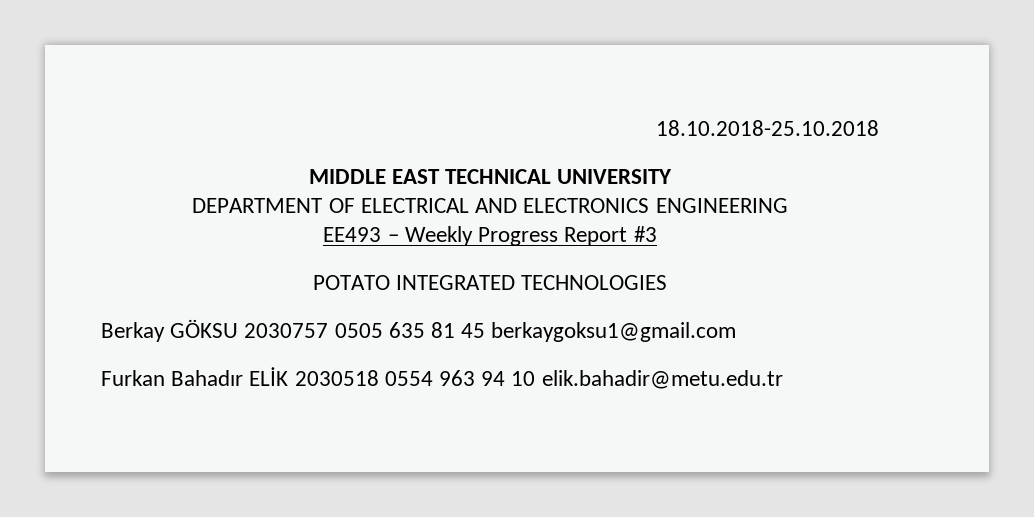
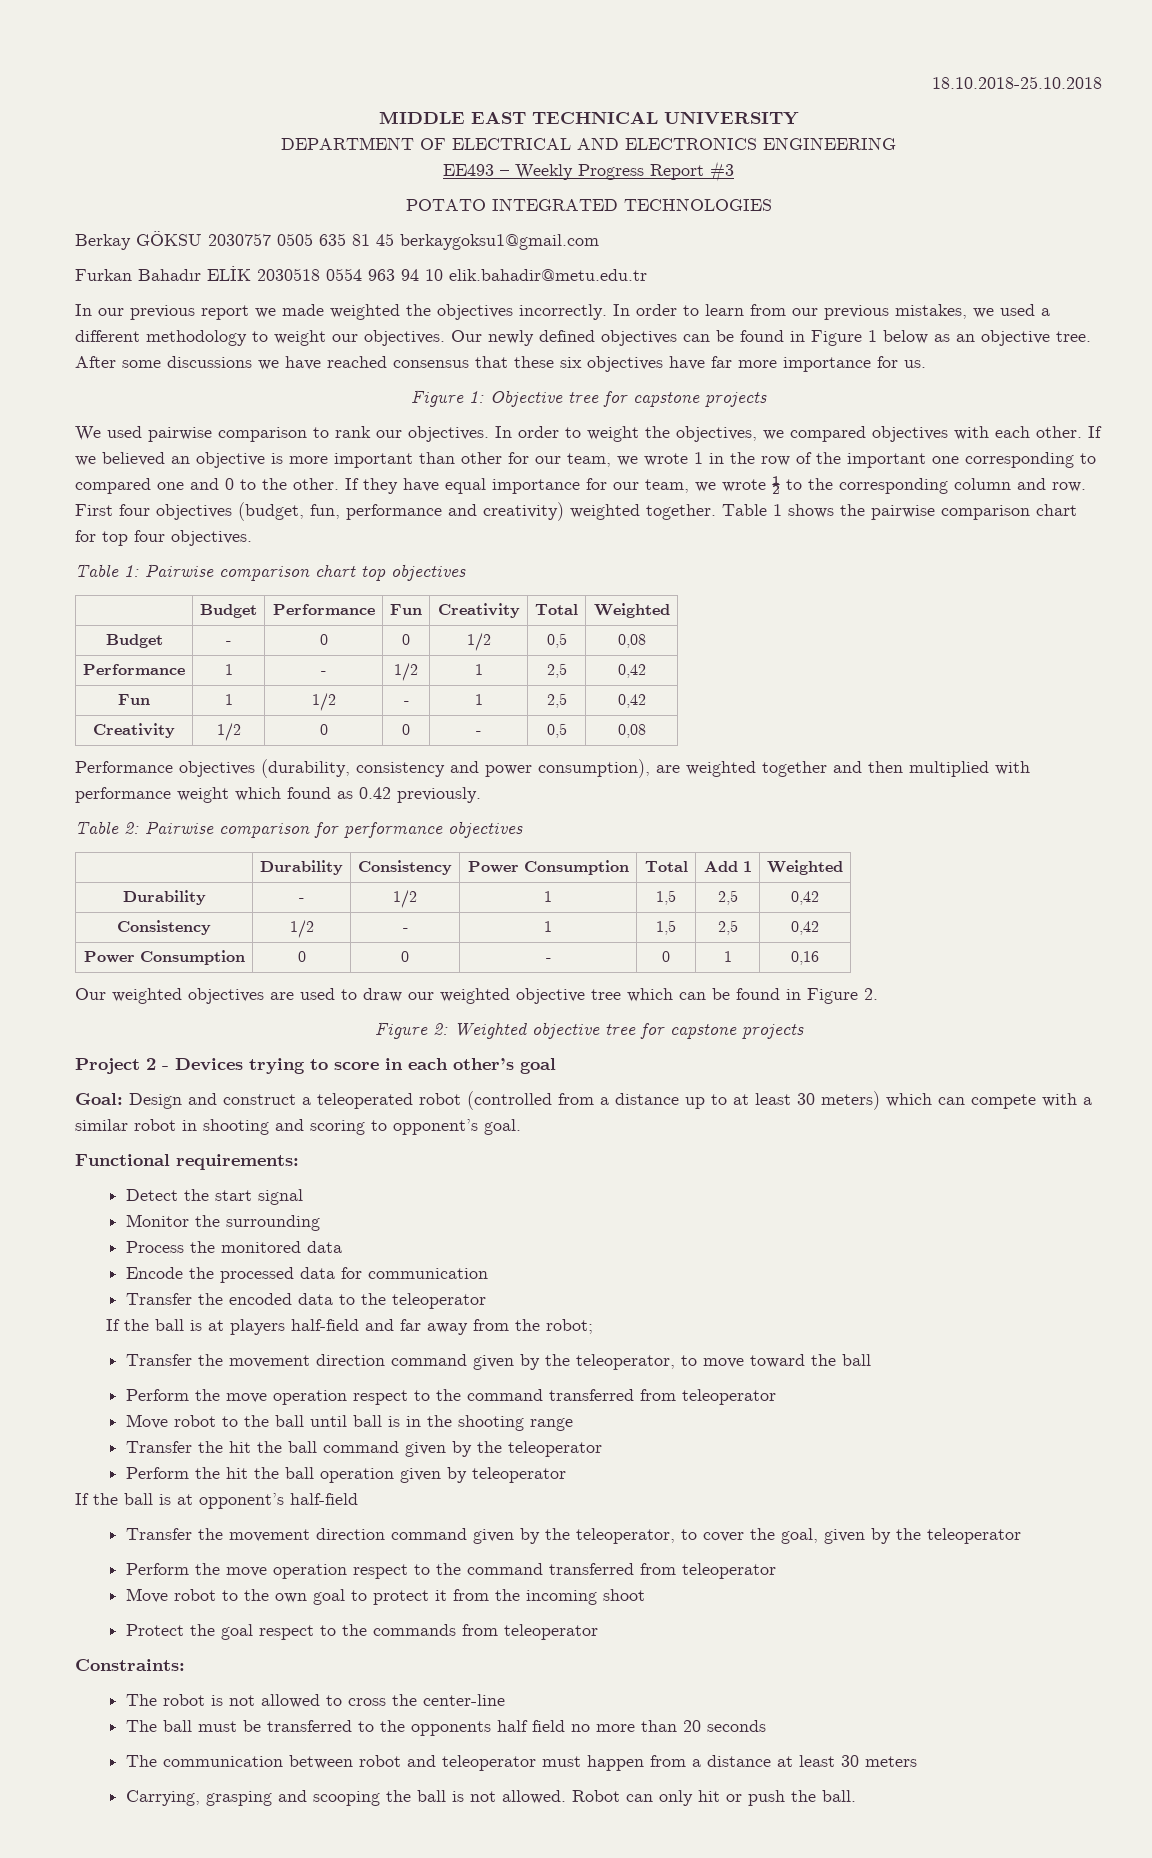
(783, 379) none -> [75,304,1050,320] [75,330,1091,346] [75,356,926,372] [411,390,767,407] [75,426,1102,442] [75,452,1096,468] [75,476,1086,494] [75,502,1077,521] [75,530,252,546] [75,564,466,581] [200,604,257,618] [272,604,375,615] [390,604,422,615] [437,603,520,618] [535,604,578,615] [593,603,670,618] [105,634,163,648] [226,641,232,645] [319,634,328,645] [402,634,410,645] [466,633,491,651] [546,633,567,648] [617,634,646,648] [83,664,185,675] [224,664,233,675] [321,671,326,675] [394,663,418,681] [474,664,483,675] [546,663,567,678] [617,664,646,678] [118,694,150,705] [224,694,233,705] [311,693,336,711] [403,701,409,705] [474,694,483,705] [546,693,567,708] [617,694,646,708] [93,723,175,738] [216,723,241,741] [319,724,328,735] [402,724,410,735] [476,731,481,735] [546,723,567,738] [617,724,646,738] [75,759,1030,778] [75,787,481,803] [75,821,523,838] [260,860,343,875] [358,860,452,875] [467,860,629,875] [644,861,688,872] [703,861,752,872] [767,860,843,875] [122,890,206,905] [299,898,304,902] [393,890,417,908] [544,891,552,902] [656,890,676,905] [717,890,738,905] [791,891,819,905] [117,920,211,935] [289,920,314,938] [402,928,408,932] [544,921,552,932] [656,920,676,935] [717,920,738,935] [791,921,819,935] [83,950,245,965] [297,951,306,962] [401,951,409,962] [545,958,551,962] [662,951,670,962] [723,951,732,962] [791,951,819,965] [75,988,878,1004] [374,1022,804,1039] [75,1058,556,1074] [75,1091,1092,1110] [75,1119,521,1135] [75,1154,299,1170] [125,1189,303,1205] [125,1214,320,1231] [125,1241,342,1253] [125,1267,488,1283] [125,1293,486,1309] [106,1319,594,1335] [125,1354,871,1370] [125,1389,776,1405] [125,1414,573,1431] [125,1441,602,1457] [125,1467,566,1483] [75,1493,358,1509] [125,1528,1021,1544] [125,1563,776,1579] [125,1588,645,1605] [125,1624,598,1640] [75,1659,185,1671] [125,1694,505,1708] [125,1720,766,1736] [125,1755,917,1771] [125,1790,856,1806] // In our previous report we made weighted the objectives incorrectly. In order to learn from our previous mistakes, we used a different methodology to weight our objectives. Our newly defined objectives can be found in Figure 1 below as an objective tree. After some discussions we have reached consensus that these six objectives have far more importance for us. // Figure 1: Objective tree for capstone projects // We used pairwise comparison to rank our objectives. In order to weight the objectives, we compared objectives with each other. If we believed an objective is more important than other for our team, we wrote 1 in the row of the important one corresponding to compared one and 0 to the other. If they have equal importance for our team, we wrote ½ to the corresponding column and row. First four objectives (budget, fun, performance and creativity) weighted together. Table 1 shows the pairwise comparison chart for top four objectives. // Table 1: Pairwise comparison chart top objectives // | Budget | Performance | Fun | Creativity | Total | Weighted // Budget | - | 0 | 0 | 1/2 | 0,5 | 0,08 // Performance | 1 | - | 1/2 | 1 | 2,5 | 0,42 // Fun | 1 | 1/2 | - | 1 | 2,5 | 0,42 // Creativity | 1/2 | 0 | 0 | - | 0,5 | 0,08 // Performance objectives (durability, consistency and power consumption), are weighted together and then multiplied with performance weight which found as 0.42 previously. // Table 2: Pairwise comparison for performance objectives // | Durability | Consistency | Power Consumption | Total | Add 1 | Weighted // Durability | - | 1/2 | 1 | 1,5 | 2,5 | 0,42 // Consistency | 1/2 | - | 1 | 1,5 | 2,5 | 0,42 // Power Consumption | 0 | 0 | - | 0 | 1 | 0,16 // Our weighted objectives are used to draw our weighted objective tree which can be found in Figure 2. // Figure 2: Weighted objective tree for capstone projects // Project 2 - Devices trying to score in each other’s goal // Goal: Design and construct a teleoperated robot (controlled from a distance up to at least 30 meters) which can compete with a similar robot in shooting and scoring to opponent’s goal. // Functional requirements: // Detect the start signal // Monitor the surrounding // Process the monitored data // Encode the processed data for communication // Transfer the encoded data to the teleoperator // If the ball is at players half-field and far away from the robot; // Transfer the movement direction command given by the teleoperator, to move toward the ball // Perform the move operation respect to the command transferred from teleoperator // Move robot to the ball until ball is in the shooting range // Transfer the hit the ball command given by the teleoperator // Perform the hit the ball operation given by teleoperator // If the ball is at opponent’s half-field // Transfer the movement direction command given by the teleoperator, to cover the goal, given by the teleoperator // Perform the move operation respect to the command transferred from teleoperator // Move robot to the own goal to protect it from the incoming shoot // Protect the goal respect to the commands from teleoperator // Constraints: // The robot is not allowed to cross the center-line // The ball must be transferred to the opponents half field no more than 20 seconds // The communication between robot and teleoperator must happen from a distance at least 30 meters // Carrying, grasping and scooping the ball is not allowed. Robot can only hit or push the ball.

